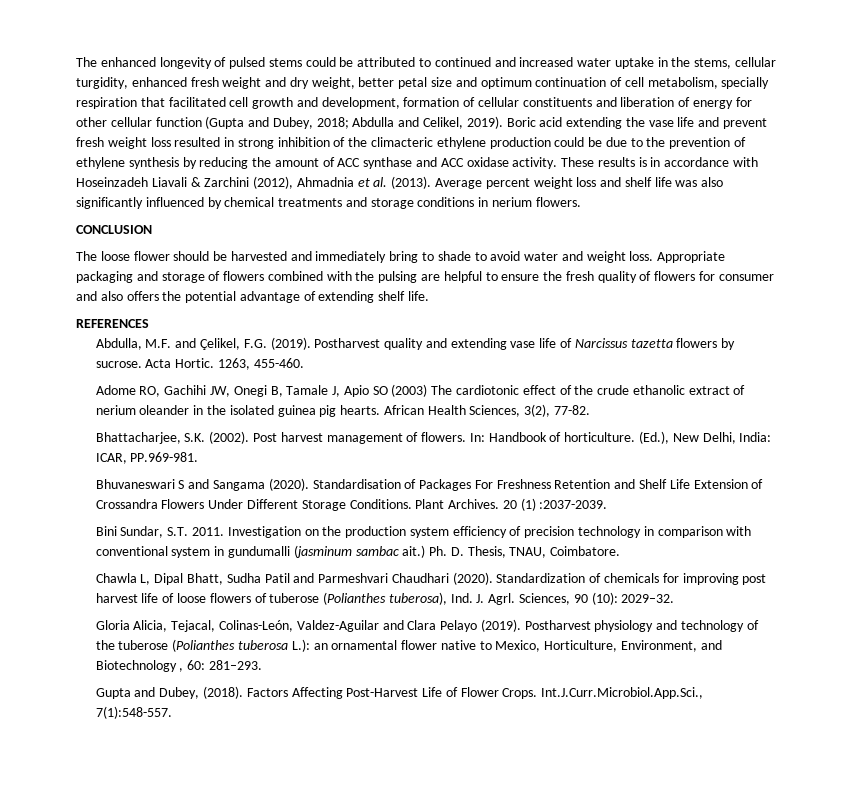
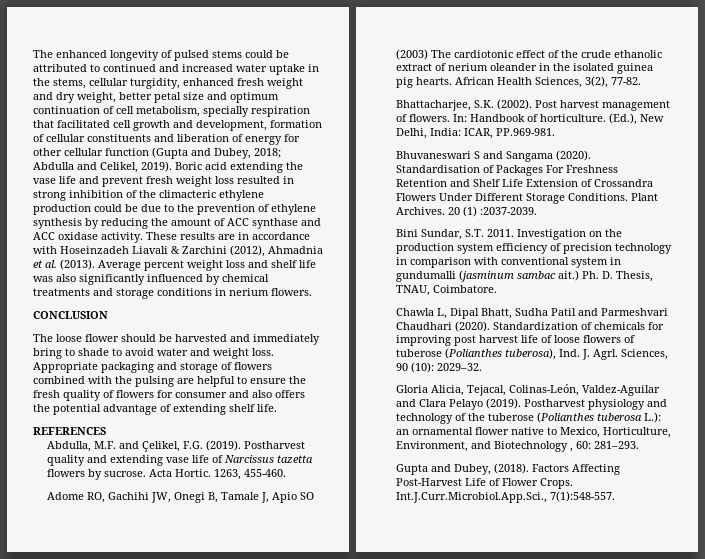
[638,157,647,167] is -> [218,234,235,240] are

